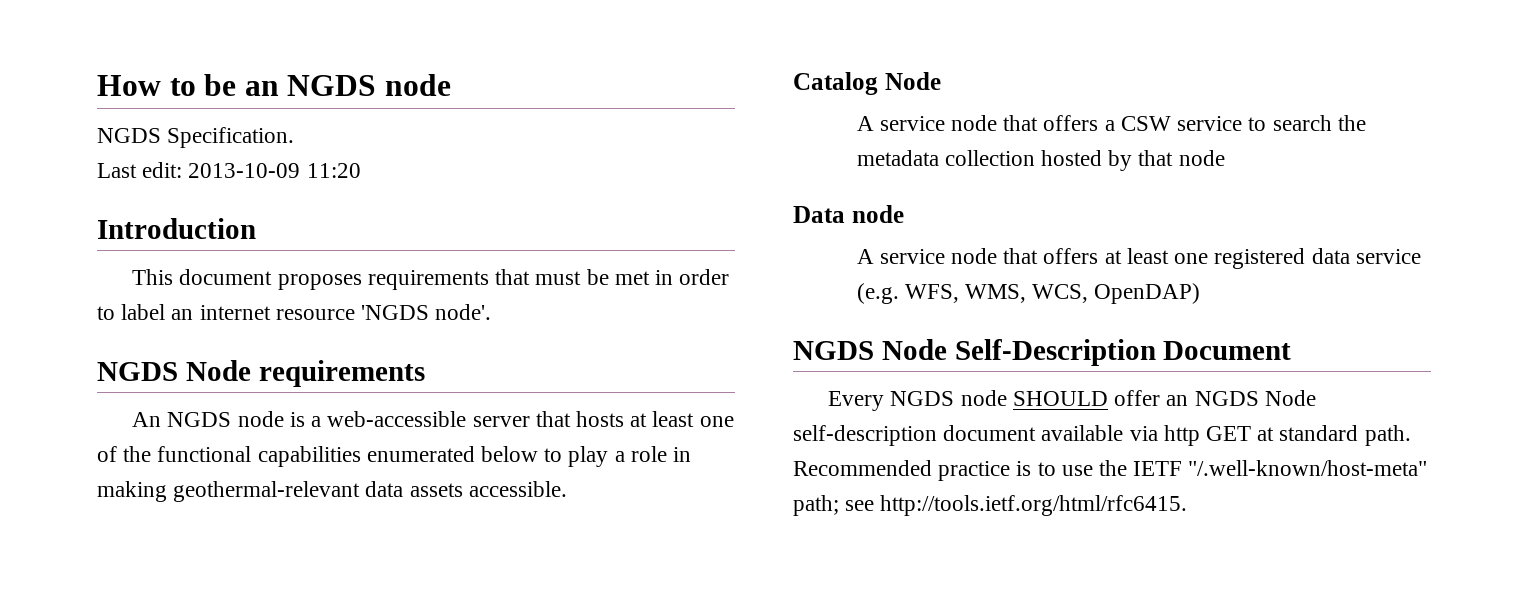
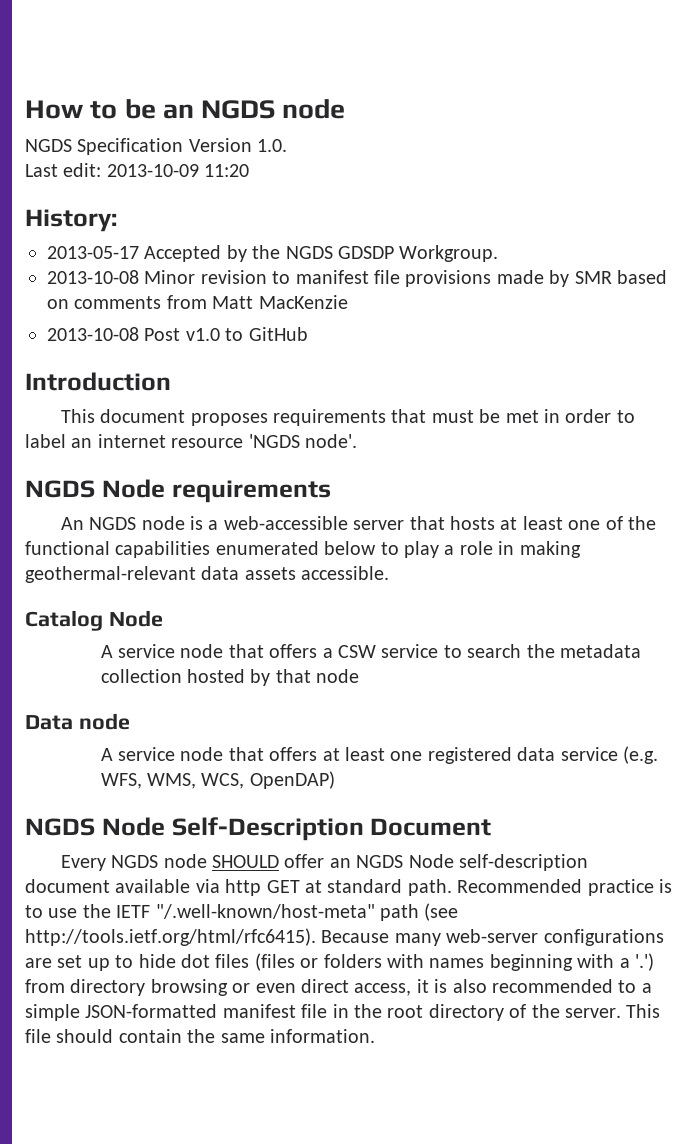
[167,127,295,148] Specification. -> [77,138,288,155] Specification Version 1.0.
(361, 170) none -> [25,209,117,232] [47,245,499,262] [47,270,667,287] [47,295,348,309] [47,327,308,341] // History: // 2013-05-17 Accepted by the NGDS GDSDP Workgroup. // 2013-10-08 Minor revision to manifest file provisions made by SMR based on comments from Matt MacKenzie // 2013-10-08 Post v1.0 to GitHub
[793,495,1188,516] path; see http://tools.ietf.org/html/rfc6415. -> [380,903,459,921] [25,928,664,946] [25,953,654,971] [25,979,652,996] [25,1004,661,1021] [25,1029,375,1043] path (see http://tools.ietf.org/html/rfc6415). Because many web-server configurations are set up to hide dot files (files or folders with names beginning with a '.') from directory browsing or even direct access, it is also recommended to a simple JSON-formatted manifest file in the root directory of the server. This file should contain the same information.

